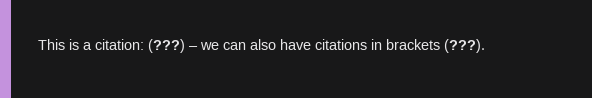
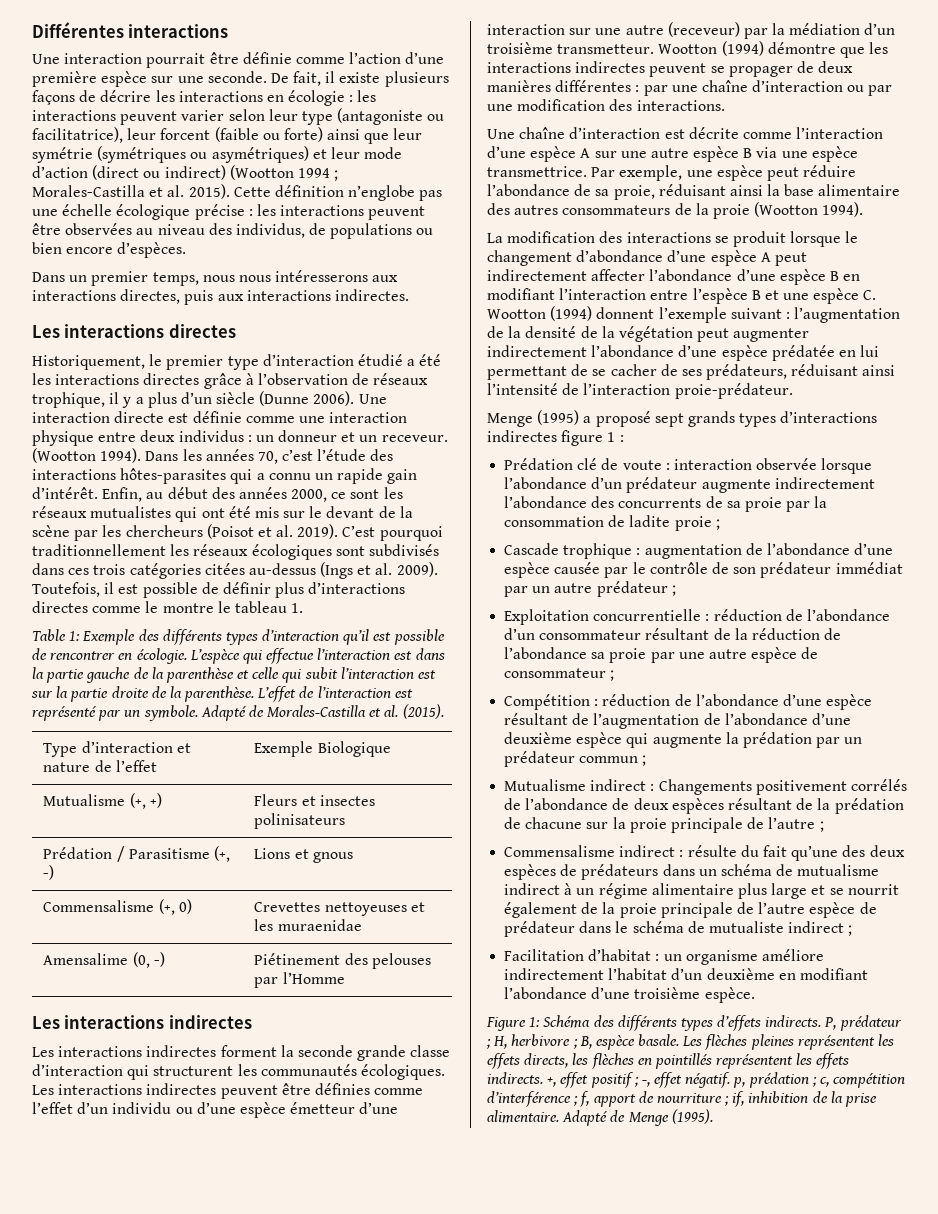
[38,39,485,53] This is a citation: (???) – we can also have citations in brackets (???). -> [32,22,229,38] [32,52,445,68] [32,71,449,87] [32,90,377,106] [32,108,445,125] [32,127,423,144] [32,146,403,163] [32,165,339,181] [32,184,443,201] [32,204,426,220] [32,223,434,239] [32,242,187,258] [32,270,399,286] [32,289,409,305] [32,324,236,338] [32,354,442,370] [32,373,429,389] [32,391,387,408] [32,411,408,423] [32,430,448,446] [32,448,394,464] [32,468,418,484] [32,487,403,502] [32,506,413,522] [32,524,443,541] [32,544,439,560] [32,562,438,579] [32,582,406,598] [32,601,304,613] [32,629,445,645] [32,648,445,664] [32,667,437,683] [31,686,413,702] [32,704,444,721] [43,741,191,757] [43,760,157,772] [254,741,391,757] [43,793,162,809] [254,794,375,806] [254,813,346,829] [43,846,230,862] [43,865,55,880] [254,848,353,863] [43,899,192,915] [254,902,425,916] [254,919,362,931] [43,952,165,968] [254,953,431,969] [254,972,345,988] [32,1015,252,1029] [32,1045,451,1061] [32,1064,445,1080] [32,1083,424,1099] [32,1102,399,1118] [487,22,896,39] [487,41,889,58] [487,61,854,77] [487,80,893,96] [487,99,725,111] [487,127,884,139] [487,146,858,162] [487,165,857,181] [487,184,901,200] [487,202,864,219] [487,231,859,247] [487,250,807,266] [487,269,861,285] [487,288,877,304] [487,306,901,323] [487,326,810,342] [487,345,880,361] [487,364,896,380] [487,383,793,399] [487,410,878,427] [487,430,624,446] [504,458,873,474] [504,477,875,493] [504,496,828,512] [504,515,720,531] [504,543,894,559] [504,562,903,578] [504,581,676,597] [504,609,890,625] [504,628,842,640] [504,647,819,663] [504,668,615,681] [504,694,873,710] [504,713,851,729] [504,732,863,748] [504,751,647,767] [504,779,907,795] [504,798,904,814] [504,817,824,833] [504,845,905,861] [504,864,880,880] [504,883,899,899] [504,902,877,918] [504,921,853,937] [504,949,824,965] [504,968,868,980] [504,987,755,1003] [486,1015,902,1031] [486,1034,895,1050] [487,1053,850,1069] [487,1072,906,1088] [487,1091,878,1107] [487,1109,713,1126] Différentes interactions // Une interaction pourrait être définie comme l’action d’une première espèce sur une seconde. De fait, il existe plusieurs façons de décrire les interactions en écologie : les interactions peuvent varier selon leur type (antagoniste ou facilitatrice), leur forcent (faible ou forte) ainsi que leur symétrie (symétriques ou asymétriques) et leur mode d’action (direct ou indirect) (Wootton 1994 ; Morales-Castilla et al. 2015). Cette définition n’englobe pas une échelle écologique précise : les interactions peuvent être observées au niveau des individus, de populations ou bien encore d’espèces. // Dans un premier temps, nous nous intéresserons aux interactions directes, puis aux interactions indirectes. // Les interactions directes // Historiquement, le premier type d’interaction étudié a été les interactions directes grâce à l’observation de réseaux trophique, il y a plus d’un siècle (Dunne 2006). Une interaction directe est définie comme une interaction physique entre deux individus : un donneur et un receveur. (Wootton 1994). Dans les années 70, c’est l’étude des interactions hôtes-parasites qui a connu un rapide gain d’intérêt. Enfin, au début des années 2000, ce sont les réseaux mutualistes qui ont été mis sur le devant de la scène par les chercheurs (Poisot et al. 2019). C’est pourquoi traditionnellement les réseaux écologiques sont subdivisés dans ces trois catégories citées au-dessus (Ings et al. 2009). Toutefois, il est possible de définir plus d’interactions directes comme le montre le tableau 1. // Table 1: Exemple des différents types d’interaction qu’il est possible de rencontrer en écologie. L’espèce qui effectue l’interaction est dans la partie gauche de la parenthèse et celle qui subit l’interaction est sur la partie droite de la parenthèse. L’effet de l’interaction est représenté par un symbole. Adapté de Morales-Castilla et al. (2015). // Type d’interaction et nature de l’effet | Exemple Biologique // Mutualisme (+, +) | Fleurs et insectes polinisateurs // Prédation / Parasitisme (+, -) | Lions et gnous // Commensalisme (+, 0) | Crevettes nettoyeuses et les muraenidae // Amensalime (0, -) | Piétinement des pelouses par l’Homme // Les interactions indirectes // Les interactions indirectes forment la seconde grande classe d’interaction qui structurent les communautés écologiques. Les interactions indirectes peuvent être définies comme l’effet d’un individu ou d’une espèce émetteur d’une interaction sur une autre (receveur) par la médiation d’un troisième transmetteur. Wootton (1994) démontre que les interactions indirectes peuvent se propager de deux manières différentes : par une chaîne d’interaction ou par une modification des interactions. // Une chaîne d’interaction est décrite comme l’interaction d’une espèce A sur une autre espèce B via une espèce transmettrice. Par exemple, une espèce peut réduire l’abondance de sa proie, réduisant ainsi la base alimentaire des autres consommateurs de la proie (Wootton 1994). // La modification des interactions se produit lorsque le changement d’abondance d’une espèce A peut indirectement affecter l’abondance d’une espèce B en modifiant l’interaction entre l’espèce B et une espèce C. Wootton (1994) donnent l’exemple suivant : l’augmentation de la densité de la végétation peut augmenter indirectement l’abondance d’une espèce prédatée en lui permettant de se cacher de ses prédateurs, réduisant ainsi l’intensité de l’interaction proie-prédateur. // Menge (1995) a proposé sept grands types d’interactions indirectes figure 1 : // Prédation clé de voute : interaction observée lorsque l’abondance d’un prédateur augmente indirectement l’abondance des concurrents de sa proie par la consommation de ladite proie ; // Cascade trophique : augmentation de l’abondance d’une espèce causée par le contrôle de son prédateur immédiat par un autre prédateur ; // Exploitation concurrentielle : réduction de l’abondance d’un consommateur résultant de la réduction de l’abondance sa proie par une autre espèce de consommateur ; // Compétition : réduction de l’abondance d’une espèce résultant de l’augmentation de l’abondance d’une deuxième espèce qui augmente la prédation par un prédateur commun ; // Mutualisme indirect : Changements positivement corrélés de l’abondance de deux espèces résultant de la prédation de chacune sur la proie principale de l’autre ; // Commensalisme indirect : résulte du fait qu’une des deux espèces de prédateurs dans un schéma de mutualisme indirect à un régime alimentaire plus large et se nourrit également de la proie principale de l’autre espèce de prédateur dans le schéma de mutualiste indirect ; // Facilitation d’habitat : un organisme améliore indirectement l’habitat d’un deuxième en modifiant l’abondance d’une troisième espèce. // Figure 1: Schéma des différents types d’effets indirects. P, prédateur ; H, herbivore ; B, espèce basale. Les flèches pleines représentent les effets directs, les flèches en pointillés représentent les effets indirects. +, effet positif ; -, effet négatif. p, prédation ; c, compétition d’interférence ; f, apport de nourriture ; if, inhibition de la prise alimentaire. Adapté de Menge (1995).

